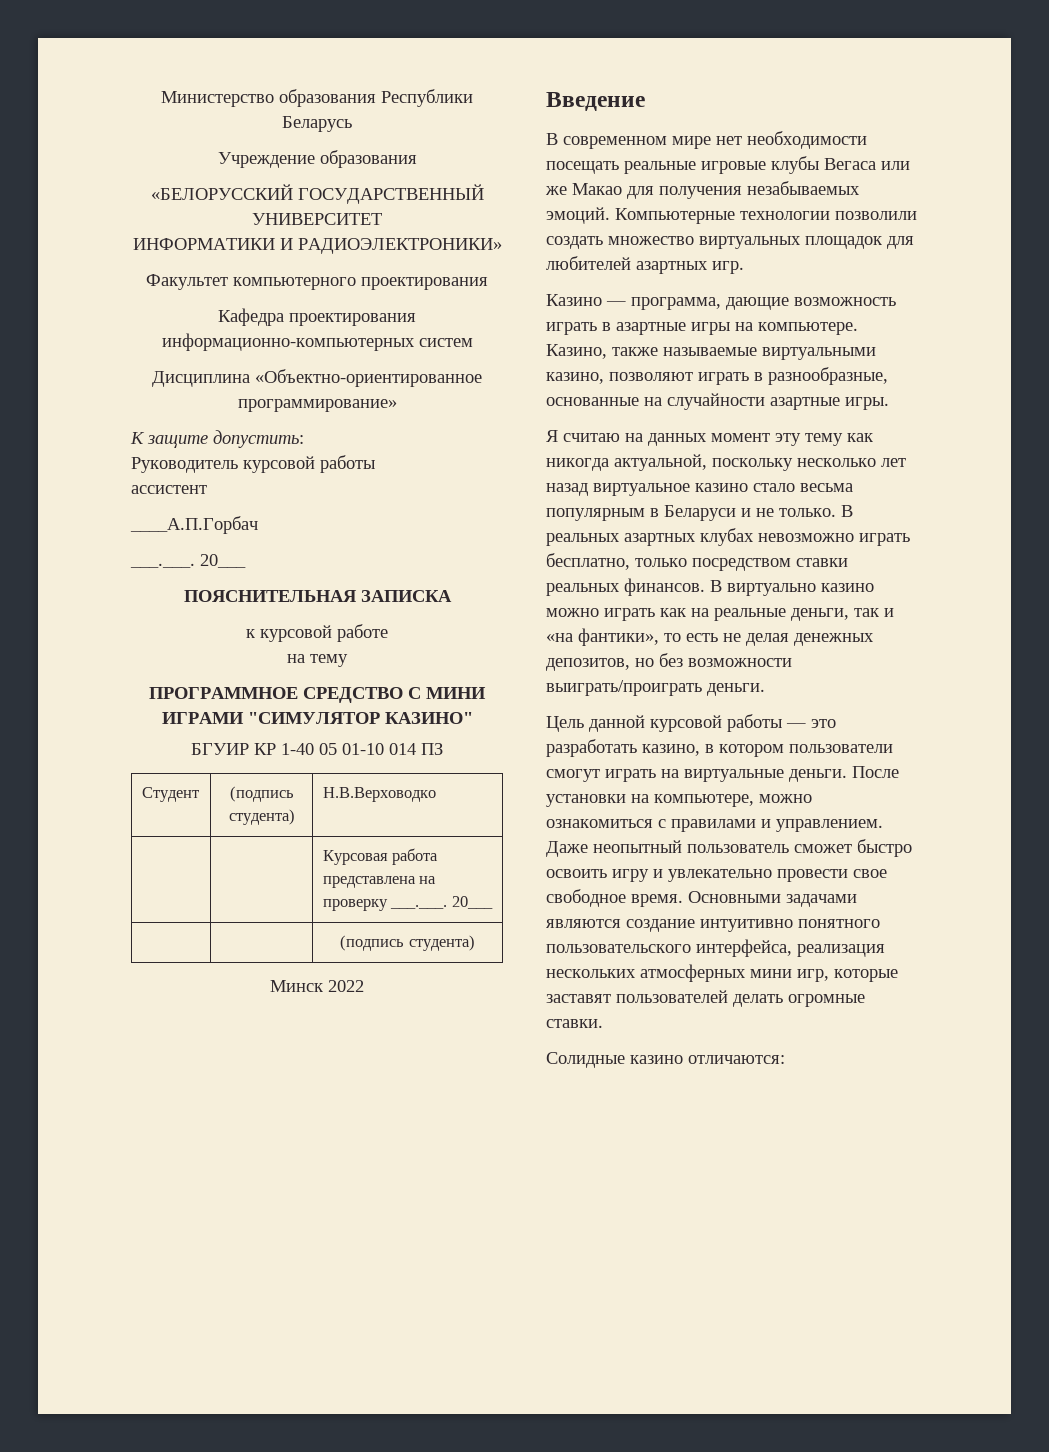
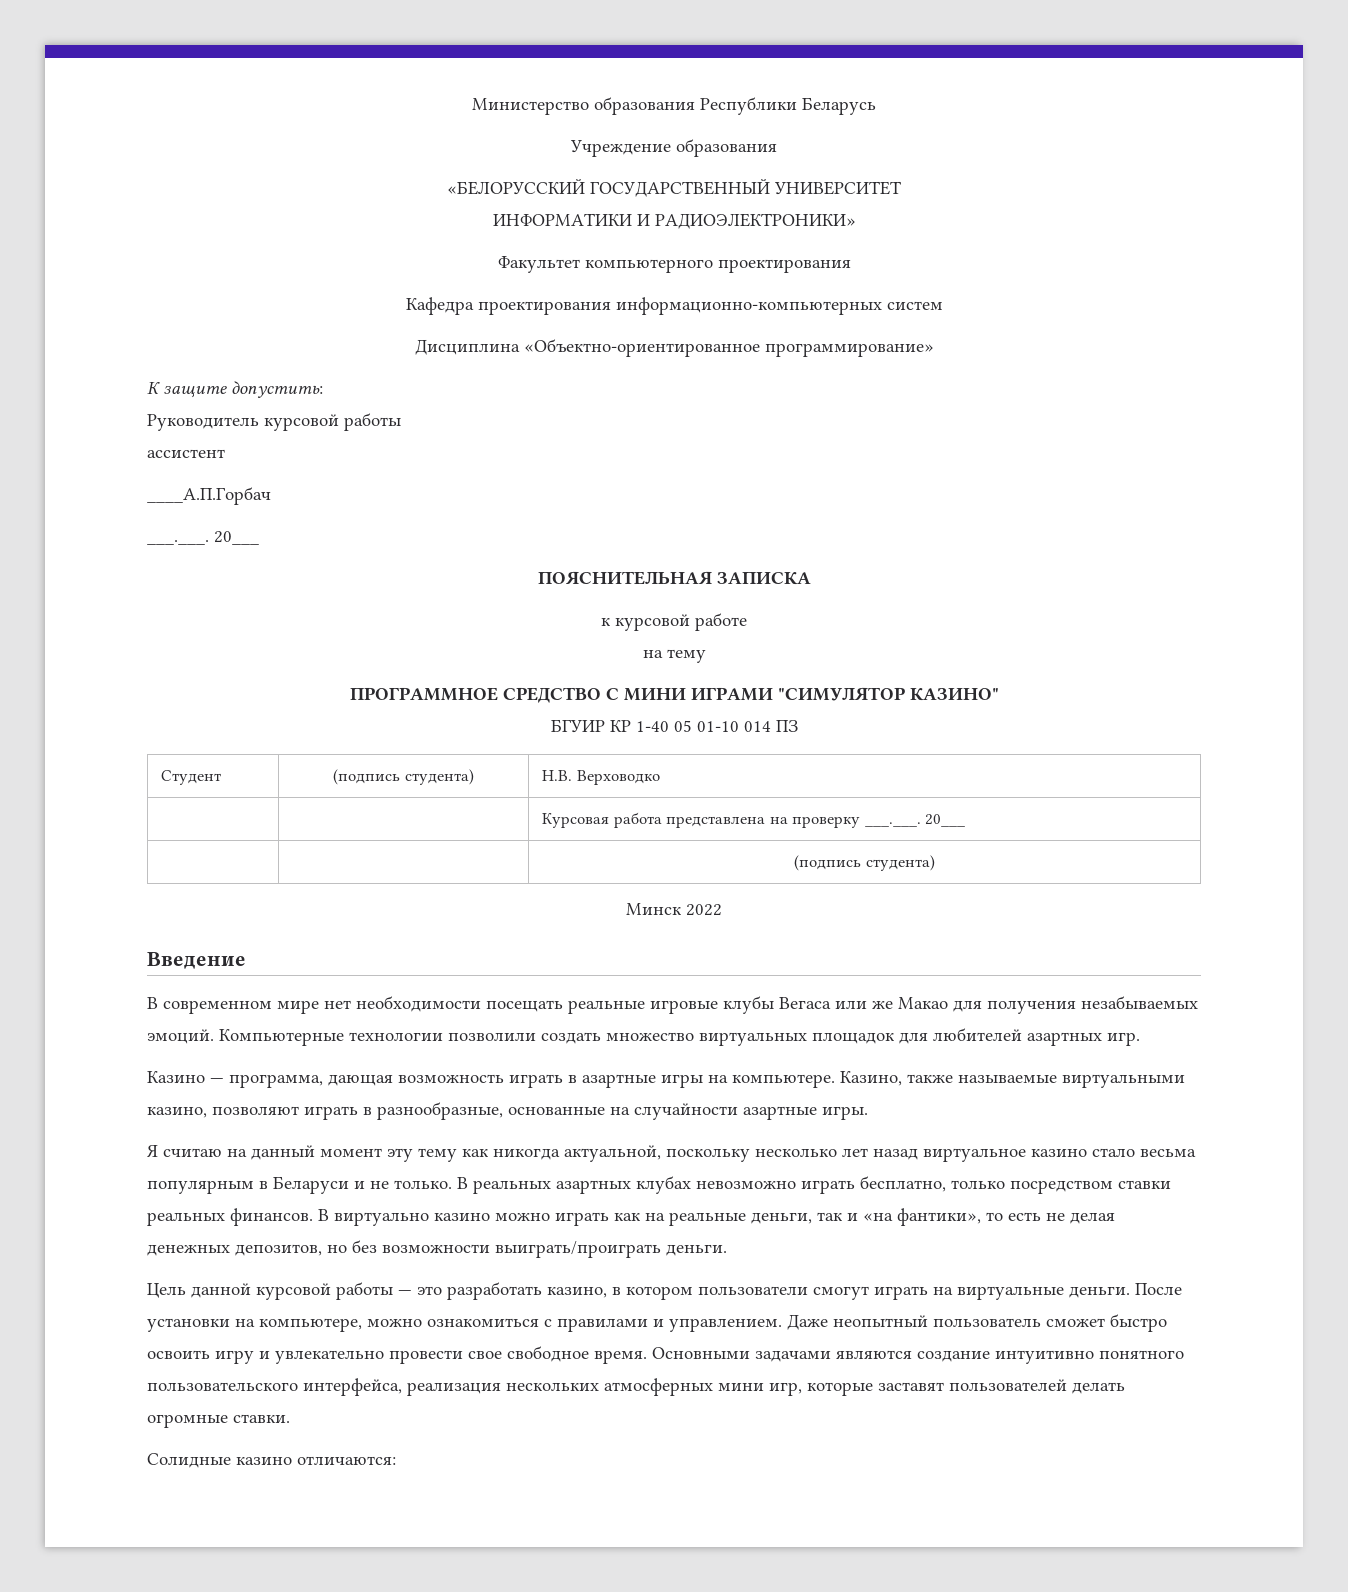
[322,787,436,802] Н.В.Верховодко -> [542,770,660,785] Н.В. Верховодко
[726,297,789,310] дающие -> [328,1074,393,1086] дающая
[648,433,707,446] данных -> [251,1145,315,1160] данный

